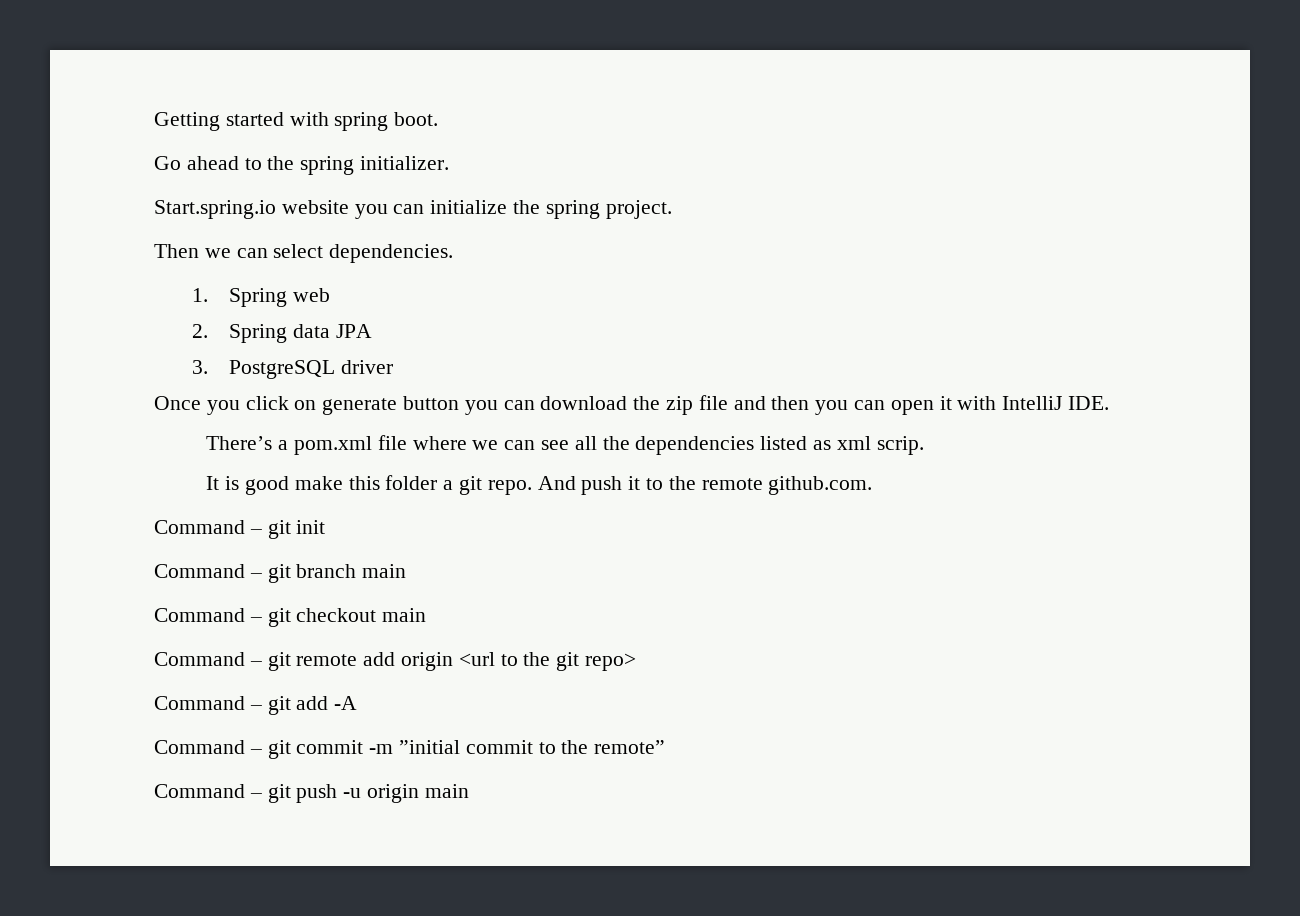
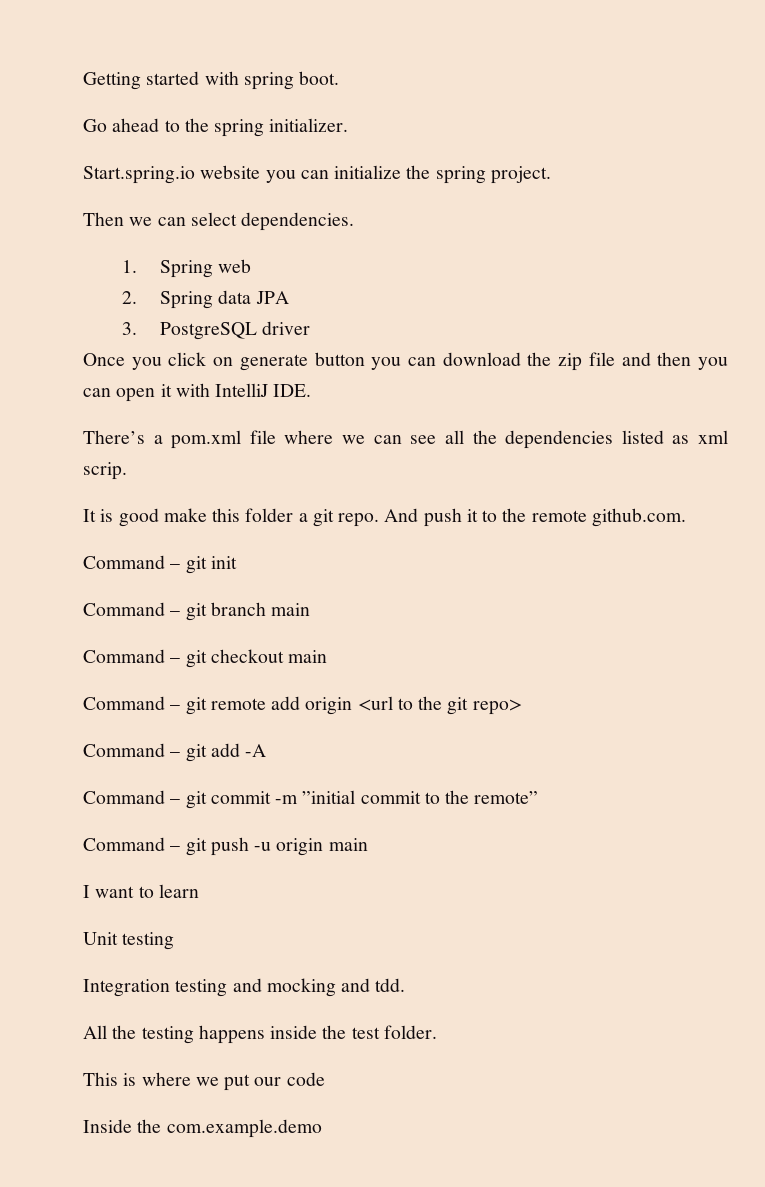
(469, 791) none -> [83,884,199,898] [83,932,175,950] [83,978,406,997] [83,1025,437,1044] [83,1072,325,1091] [83,1119,322,1138] // I want to learn // Unit testing // Integration testing and mocking and tdd. // All the testing happens inside the test folder. // This is where we put our code // Inside the com.example.demo

